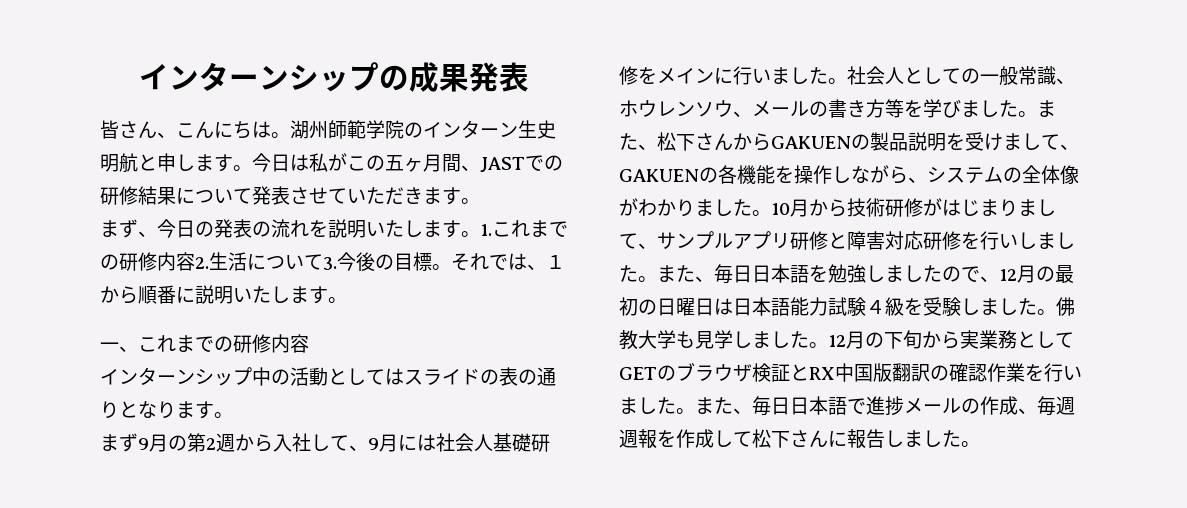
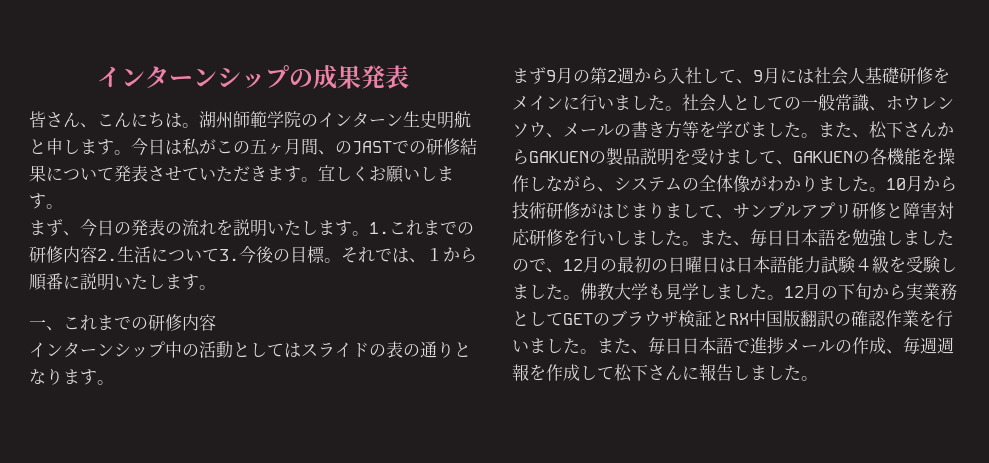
(480, 168) none -> [335,141,352,154] の
(480, 201) none -> [318,165,454,183] [29,193,63,209] 宜しくお願いします。

